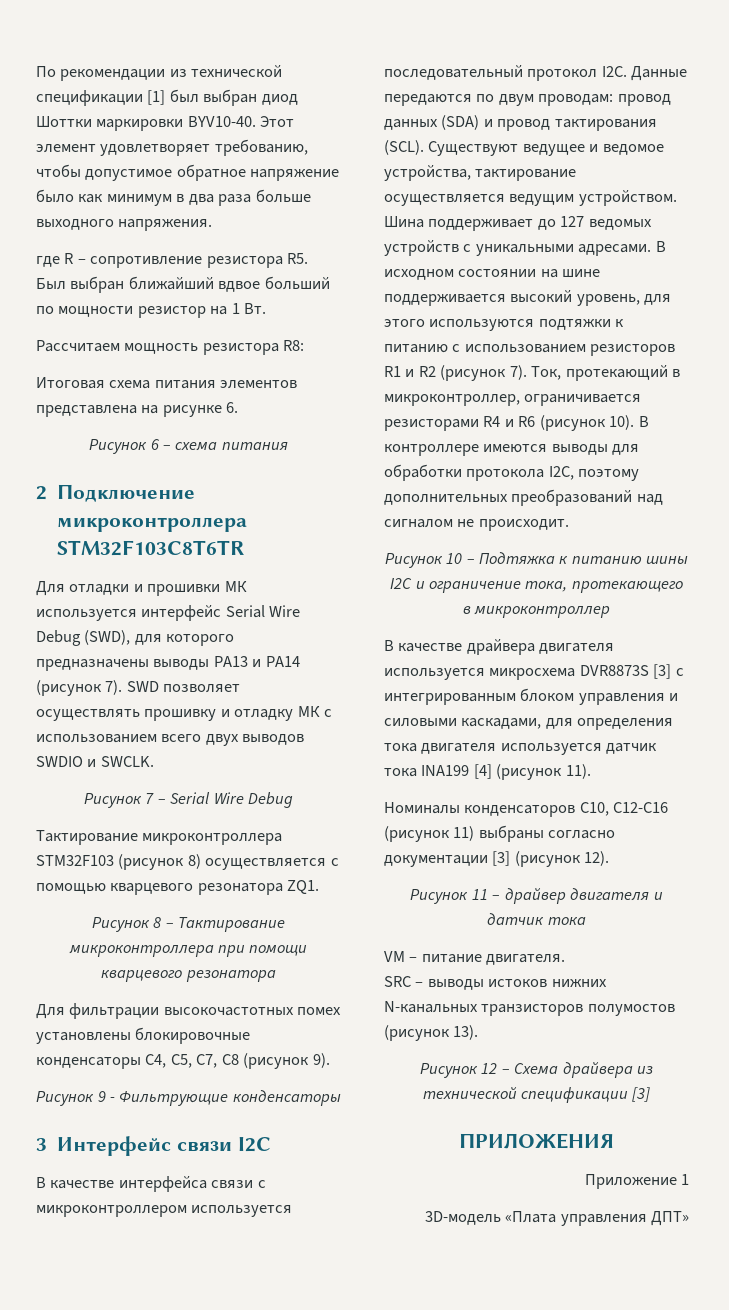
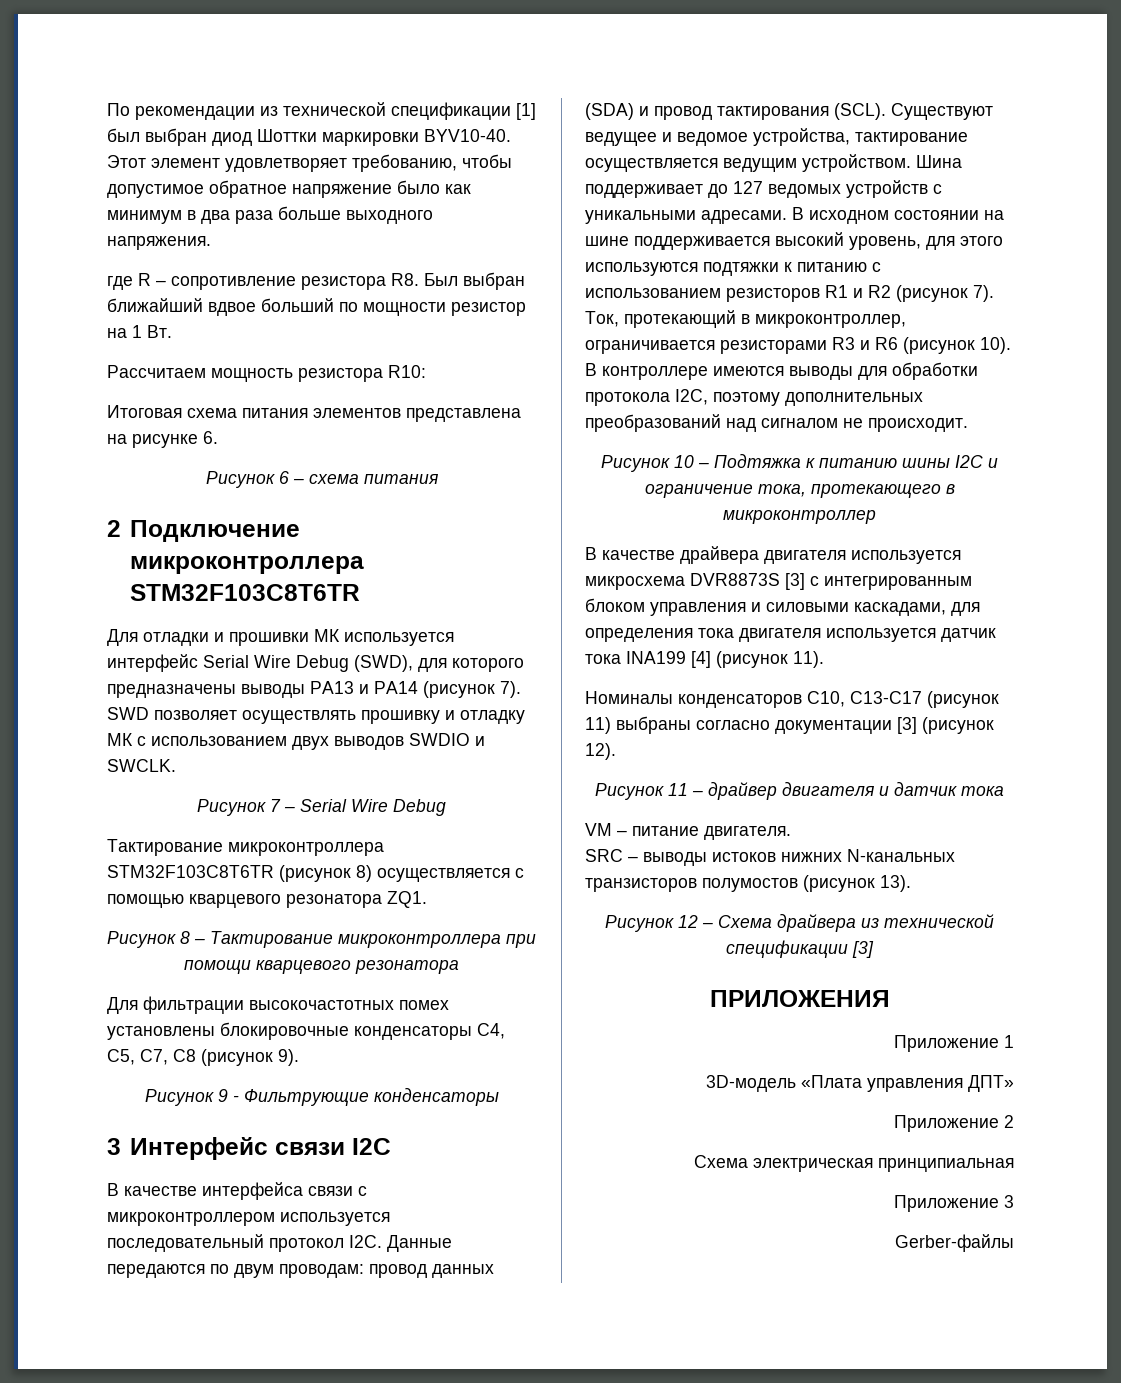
[287,253,309,264] R5. -> [391,273,419,286] R8.
[283,340,305,351] R8: -> [388,365,426,378] R10:
[161,734,202,742] всего -> (287, 741) none
[36,855,114,866] STM32F103 -> [107,865,274,878] STM32F103C8T6TR
[483,416,501,427] R4 -> [832,337,855,350] R3
[613,802,669,813] C12-C16 -> [850,691,922,704] C13-C17
(689, 1218) none -> [894,1115,1014,1132] [694,1155,1014,1172] [894,1195,1014,1212] [895,1234,1014,1252] // Приложение 2 // Схема электрическая принципиальная // Приложение 3 // Gerber-файлы

